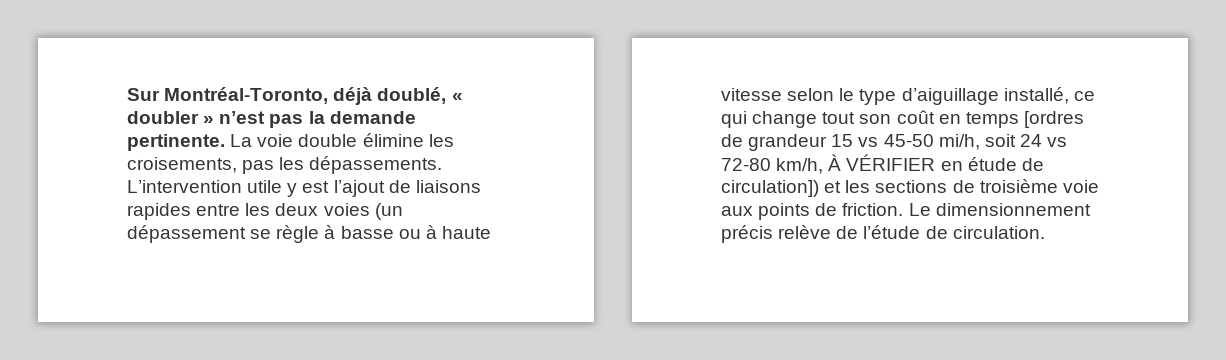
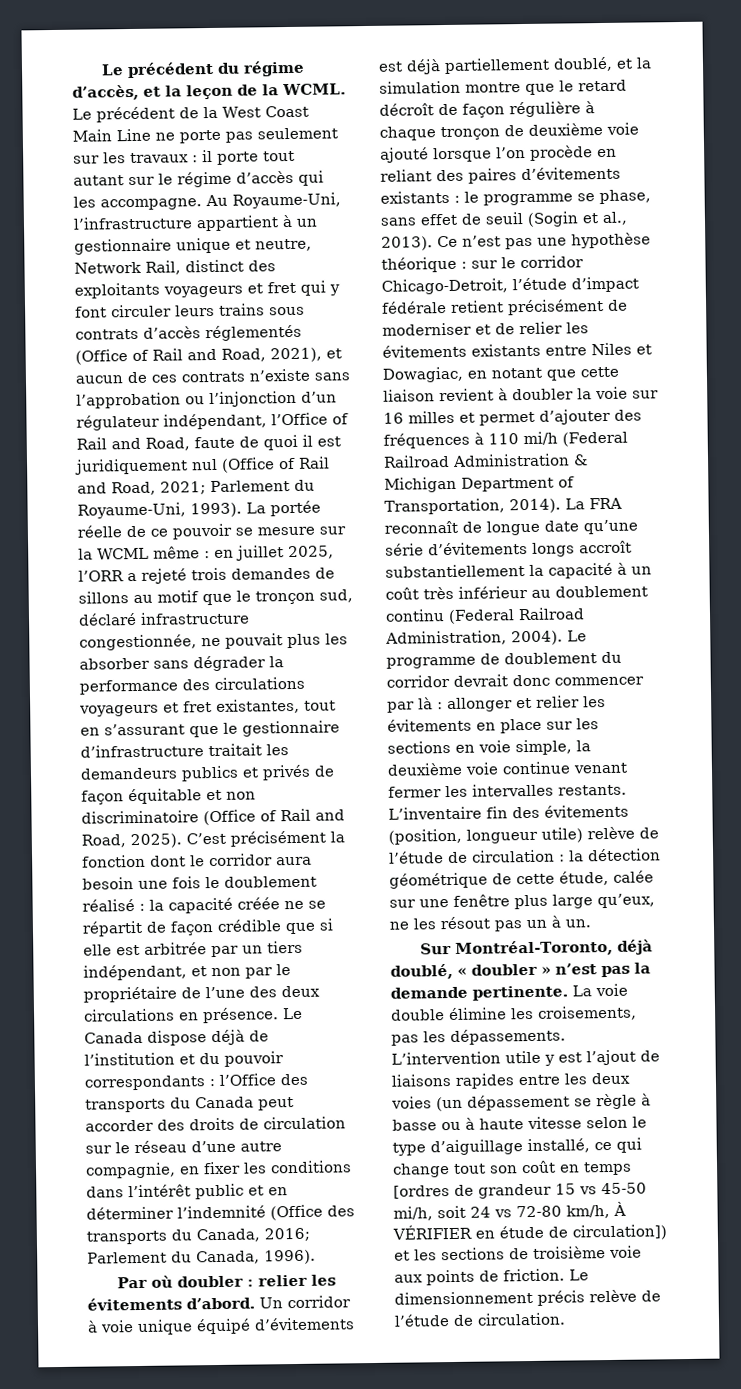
(127, 94) none -> [101,60,306,79] [72,83,346,101] [72,105,309,123] [72,127,338,144] [73,149,295,165] [73,170,324,188] [73,192,341,211] [73,214,318,232] [74,237,312,255] [74,259,276,275] [74,280,340,299] [75,303,305,318] [75,324,302,342] [75,347,342,365] [75,368,350,384] [76,390,337,409] [76,412,349,431] [76,434,341,451] [74,456,330,475] [77,479,315,496] [77,500,321,519] [77,523,346,540] [78,545,334,561] [78,567,335,584] [78,589,353,606] [78,611,250,626] [79,633,348,651] [79,655,284,672] [79,676,305,695] [79,698,336,717] [80,720,340,738] [80,743,289,758] [80,764,335,782] [81,788,256,805] [81,808,345,826] [81,830,345,849] [82,853,312,868] [82,875,317,890] [82,897,326,914] [82,918,334,937] [83,940,303,958] [83,964,291,981] [83,985,320,1003] [83,1007,303,1024] [84,1029,269,1046] [84,1051,284,1067] [84,1073,308,1091] [85,1096,294,1113] [85,1116,346,1132] [85,1140,282,1154] [85,1160,352,1179] [86,1183,288,1200] [86,1204,355,1221] [86,1227,310,1245] [87,1249,316,1265] [117,1274,337,1289] [87,1295,351,1311] [87,1317,355,1336] [378,56,652,75] [379,79,627,95] [379,101,595,118] [379,122,639,141] [380,145,617,163] [380,166,621,184] [380,189,651,206] [380,211,628,227] [381,232,651,251] [381,255,584,273] [381,276,639,295] [381,299,628,316] [382,321,589,336] [382,342,652,358] [382,366,619,383] [383,386,659,402] [383,408,642,426] [383,431,628,449] [383,453,588,468] [384,476,575,493] [384,497,622,515] [384,519,638,536] [385,540,632,557] [385,562,652,579] [385,585,648,600] [385,607,585,624] [385,630,587,646] [386,651,622,669] [386,674,644,688] [387,695,606,713] [387,718,599,734] [387,739,591,756] [387,761,628,776] [388,783,627,798] [388,804,629,820] [388,826,659,845] [389,848,661,864] [389,870,654,889] [389,893,655,910] [389,915,591,932] Le précédent du régime d’accès, et la leçon de la WCML. Le précédent de la West Coast Main Line ne porte pas seulement sur les travaux : il porte tout autant sur le régime d’accès qui les accompagne. Au Royaume-Uni, l’infrastructure appartient à un gestionnaire unique et neutre, Network Rail, distinct des exploitants voyageurs et fret qui y font circuler leurs trains sous contrats d’accès réglementés (Office of Rail and Road, 2021), et aucun de ces contrats n’existe sans l’approbation ou l’injonction d’un régulateur indépendant, l’Office of Rail and Road, faute de quoi il est juridiquement nul (Office of Rail and Road, 2021; Parlement du Royaume-Uni, 1993). La portée réelle de ce pouvoir se mesure sur la WCML même : en juillet 2025, l’ORR a rejeté trois demandes de sillons au motif que le tronçon sud, déclaré infrastructure congestionnée, ne pouvait plus les absorber sans dégrader la performance des circulations voyageurs et fret existantes, tout en s’assurant que le gestionnaire d’infrastructure traitait les demandeurs publics et privés de façon équitable et non discriminatoire (Office of Rail and Road, 2025). C’est précisément la fonction dont le corridor aura besoin une fois le doublement réalisé : la capacité créée ne se répartit de façon crédible que si elle est arbitrée par un tiers indépendant, et non par le propriétaire de l’une des deux circulations en présence. Le Canada dispose déjà de l’institution et du pouvoir correspondants : l’Office des transports du Canada peut accorder des droits de circulation sur le réseau d’une autre compagnie, en fixer les conditions dans l’intérêt public et en déterminer l’indemnité (Office des transports du Canada, 2016; Parlement du Canada, 1996). // Par où doubler : relier les évitements d’abord. Un corridor à voie unique équipé d’évitements est déjà partiellement doublé, et la simulation montre que le retard décroît de façon régulière à chaque tronçon de deuxième voie ajouté lorsque l’on procède en reliant des paires d’évitements existants : le programme se phase, sans effet de seuil (Sogin et al., 2013). Ce n’est pas une hypothèse théorique : sur le corridor Chicago-Detroit, l’étude d’impact fédérale retient précisément de moderniser et de relier les évitements existants entre Niles et Dowagiac, en notant que cette liaison revient à doubler la voie sur 16 milles et permet d’ajouter des fréquences à 110 mi/h (Federal Railroad Administration & Michigan Department of Transportation, 2014). La FRA reconnaît de longue date qu’une série d’évitements longs accroît substantiellement la capacité à un coût très inférieur au doublement continu (Federal Railroad Administration, 2004). Le programme de doublement du corridor devrait donc commencer par là : allonger et relier les évitements en place sur les sections en voie simple, la deuxième voie continue venant fermer les intervalles restants. L’inventaire fin des évitements (position, longueur utile) relève de l’étude de circulation : la détection géométrique de cette étude, calée sur une fenêtre plus large qu’eux, ne les résout pas un à un. //

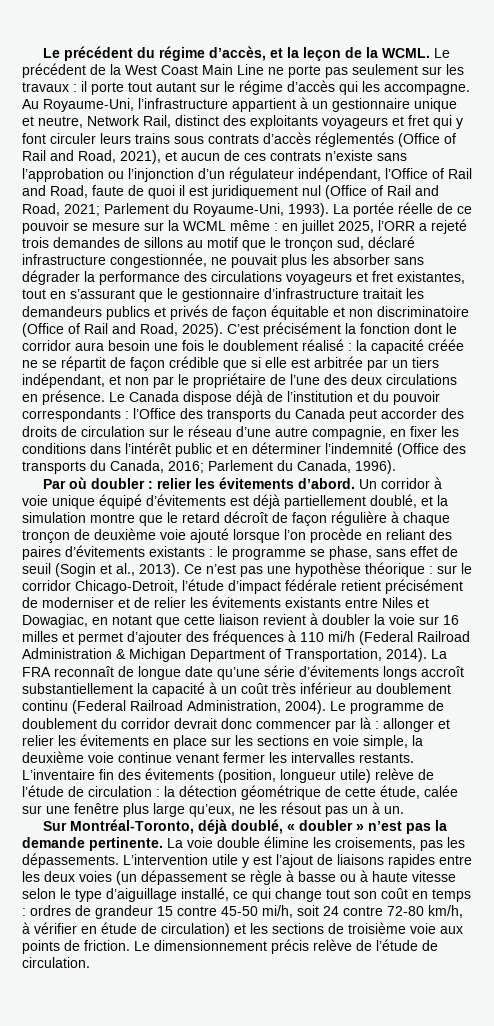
[393,1185,450,1199] [ordres -> [22,905,71,916] : ordres
[579,1186,597,1195] vs -> [177,906,217,916] contre
[494,1209,512,1218] vs -> [343,906,383,916] contre
[613,1201,626,1216] [392,1224,472,1240] À VÉRIFIER -> [22,922,77,934] à vérifier
[572,1224,667,1241] circulation]) -> [161,923,230,937] circulation)

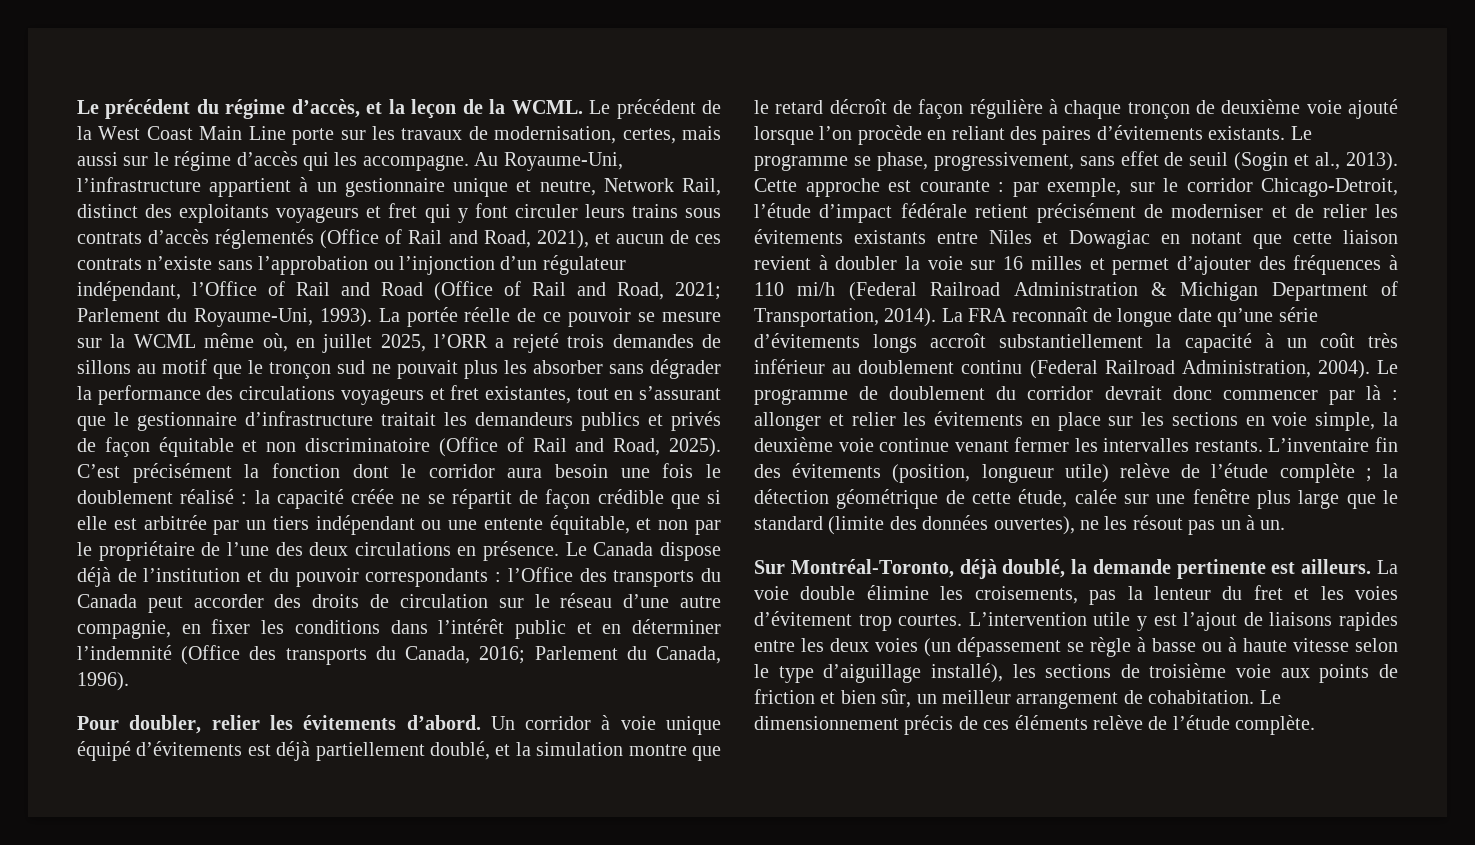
[268,64,464,78] [22,81,196,95] ne porte pas seulement sur les travaux : il porte tout autant -> [292,126,721,145] [77,152,118,166] porte sur les travaux de modernisation, certes, mais aussi
[50,185,321,199] Road, faute de quoi il est juridiquement nul -> [381,282,423,296] Road
[274,223,278,231] : -> [262,333,288,352] où,
[337,236,415,250] [22,253,207,268] sud, déclaré infrastructure congestionnée, -> [337,360,366,374] sud
[22,373,105,388] indépendant, -> [315,515,630,535] indépendant ou une entente équitable,
[43,477,154,489] Par où doubler : -> [77,715,202,734] Pour doubler,
[149,546,228,557] existants : le -> [1208,126,1312,140] existants. Le
(372, 553) none -> [933,152,1074,171] progressivement,
[184,562,433,577] Ce n’est pas une hypothèse théorique : -> [754,178,1121,197] Cette approche est courante : par exemple,
[22,614,88,628] Dowagiac, -> [1069,230,1150,249] Dowagiac
[68,786,160,797] de circulation : -> [1279,463,1372,483] complète ;
[189,804,235,817] qu’eux, -> [1346,490,1398,509] [754,515,1075,535] que le standard (limite des données ouvertes),
[287,820,448,834] [22,837,163,851] « doubler » n’est pas la demande pertinente. -> [1071,559,1372,579] la demande pertinente est ailleurs.
[447,837,465,848] [22,853,119,868] les dépassements. -> [1127,585,1398,600] [754,611,963,631] la lenteur du fret et les voies d’évitement trop courtes.
[181,887,471,902] [22,905,463,919] [22,922,246,937] installé, ce qui change tout son coût en temps : ordres de grandeur 15 contre 45-50 mi/h, soit 24 contre 72-80 km/h, à vérifier en étude de circulation) et -> [930,663,1003,683] installé),
[84,939,438,954] [22,957,90,968] friction. Le dimensionnement précis relève de l’étude de circulation. -> [754,689,1281,709] [754,715,1316,735] friction et bien sûr, un meilleur arrangement de cohabitation. Le dimensionnement précis de ces éléments relève de l’étude complète.

